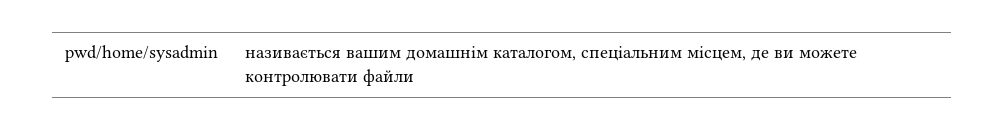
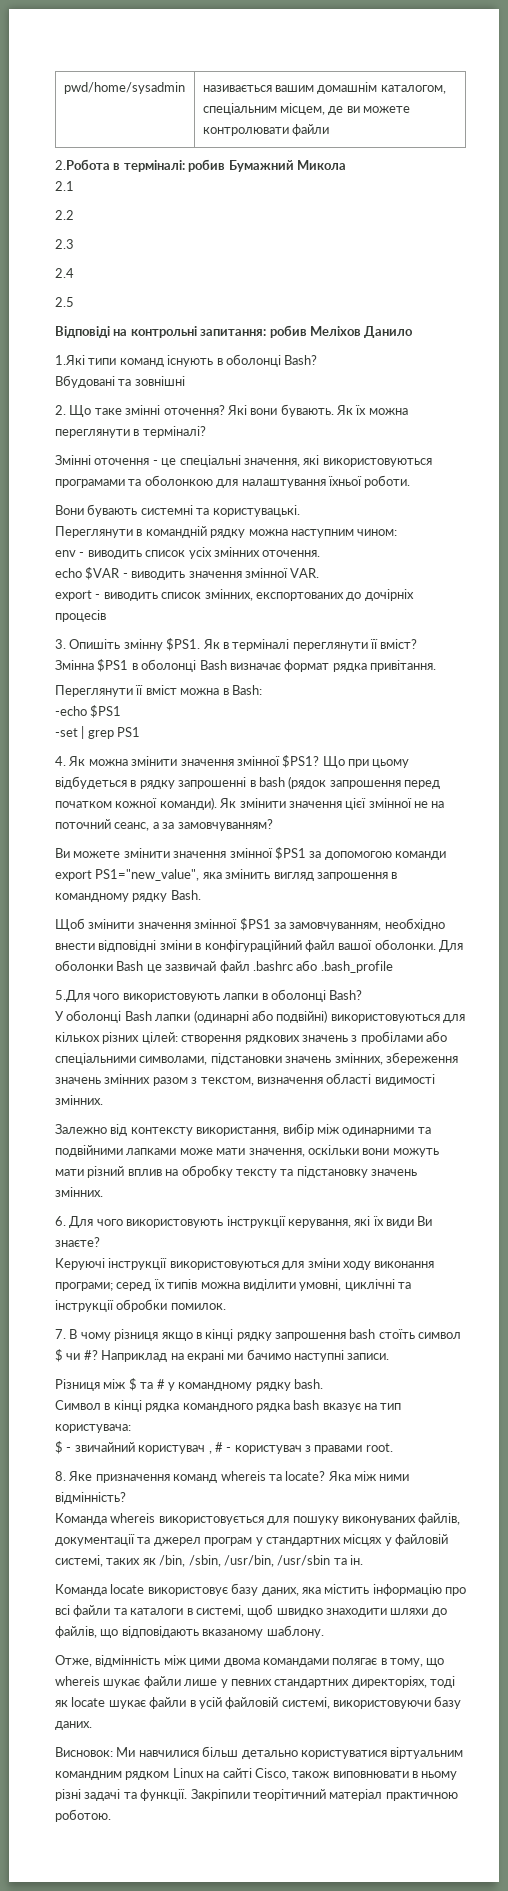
(415, 77) none -> [55,159,346,172] [55,181,74,191] [55,210,74,220] [55,239,74,249] [55,268,74,278] [55,297,74,307] [55,325,414,338] [55,354,318,367] [55,375,185,388] [55,404,408,417] [55,426,206,438] [55,455,432,467] [55,475,411,488] [55,504,300,517] [55,526,398,538] [55,547,321,559] [55,567,320,580] [55,589,414,601] [55,610,106,622] [55,638,418,651] [55,659,436,672] [55,685,262,697] [55,705,122,718] [55,726,141,739] [55,755,410,768] [55,776,440,789] [55,797,445,810] [55,819,273,831] [55,847,446,860] [55,869,398,881] [55,890,201,902] [55,918,445,931] [55,939,463,952] [55,960,393,973] [55,989,363,1002] [55,1010,465,1023] [55,1031,447,1044] [55,1052,458,1065] [55,1073,435,1086] [55,1095,103,1105] [55,1123,431,1136] [55,1145,439,1157] [55,1165,417,1178] [55,1187,103,1197] [55,1216,433,1228] [55,1237,100,1247] [55,1258,435,1270] [55,1279,411,1291] [55,1299,226,1312] [55,1329,462,1341] [55,1349,390,1362] [55,1378,323,1391] [55,1400,402,1412] [55,1424,131,1433] [55,1441,393,1454] [55,1471,410,1483] [55,1492,126,1504] [55,1513,461,1525] [55,1534,448,1546] [55,1555,363,1567] [55,1583,466,1596] [55,1604,447,1617] [55,1625,324,1638] [55,1655,445,1667] [55,1676,455,1688] [55,1696,462,1709] [55,1721,92,1730] [55,1746,464,1759] [55,1768,458,1780] [55,1789,458,1801] [55,1809,111,1822] // 2.Робота в терміналі: робив Бумажний Микола // 2.1 // 2.2 // 2.3 // 2.4 // 2.5 // Відповіді на контрольні запитання: робив Меліхов Данило // 1.Які типи команд існують в оболонці Bash? // Вбудовані та зовнішні // 2. Що таке змінні оточення? Які вони бувають. Як їх можна переглянути в терміналі? // Змінні оточення - це спеціальні значення, які використовуються програмами та оболонкою для налаштування їхньої роботи. // Вони бувають системні та користувацькі. // Переглянути в командній рядку можна наступним чином: // env - виводить список усіх змінних оточення. // echo $VAR - виводить значення змінної VAR. // export - виводить список змінних, експортованих до дочірніх процесів // 3. Опишіть змінну $PS1. Як в терміналі переглянути її вміст? // Змінна $PS1 в оболонці Bash визначає формат рядка привітання. // Переглянути її вміст можна в Bash: // -echo $PS1 // -set | grep PS1 // 4. Як можна змінити значення змінної $PS1? Що при цьому відбудеться в рядку запрошенні в bash (рядок запрошення перед початком кожної команди). Як змінити значення цієї змінної не на поточний сеанс, а за замовчуванням? // Ви можете змінити значення змінної $PS1 за допомогою команди export PS1="new_value", яка змінить вигляд запрошення в командному рядку Bash. // Щоб змінити значення змінної $PS1 за замовчуванням, необхідно внести відповідні зміни в конфігураційний файл вашої оболонки. Для оболонки Bash це зазвичай файл .bashrc або .bash_profile // 5.Для чого використовують лапки в оболонці Bash? // У оболонці Bash лапки (одинарні або подвійні) використовуються для кількох різних цілей: створення рядкових значень з пробілами або спеціальними символами, підстановки значень змінних, збереження значень змінних разом з текстом, визначення області видимості змінних. // Залежно від контексту використання, вибір між одинарними та подвійними лапками може мати значення, оскільки вони можуть мати різний вплив на обробку тексту та підстановку значень змінних. // 6. Для чого використовують інструкції керування, які їх види Ви знаєте? // Керуючі інструкції використовуються для зміни ходу виконання програми; серед їх типів можна виділити умовні, циклічні та інструкції обробки помилок. // 7. В чому різниця якщо в кінці рядку запрошення bash стоїть символ $ чи #? Наприклад на екрані ми бачимо наступні записи. // Різниця між $ та # у командному рядку bash. // Символ в кінці рядка командного рядка bash вказує на тип користувача: // $ - звичайний користувач , # - користувач з правами root. // 8. Яке призначення команд whereis та locate? Яка між ними відмінність? // Команда whereis використовується для пошуку виконуваних файлів, документації та джерел програм у стандартних місцях у файловій системі, таких як /bin, /sbin, /usr/bin, /usr/sbin та ін. // Команда locate використовує базу даних, яка містить інформацію про всі файли та каталоги в системі, щоб швидко знаходити шляхи до файлів, що відповідають вказаному шаблону. // Отже, відмінність між цими двома командами полягає в тому, що whereis шукає файли лише у певних стандартних директоріях, тоді як locate шукає файли в усій файловій системі, використовуючи базу даних. // Висновок: Ми навчилися більш детально користуватися віртуальним командним рядком Linux на сайті Cisco, також виповнювати в ньому різні задачі та функції. Закріпили теорітичний матеріал практичною роботою.

